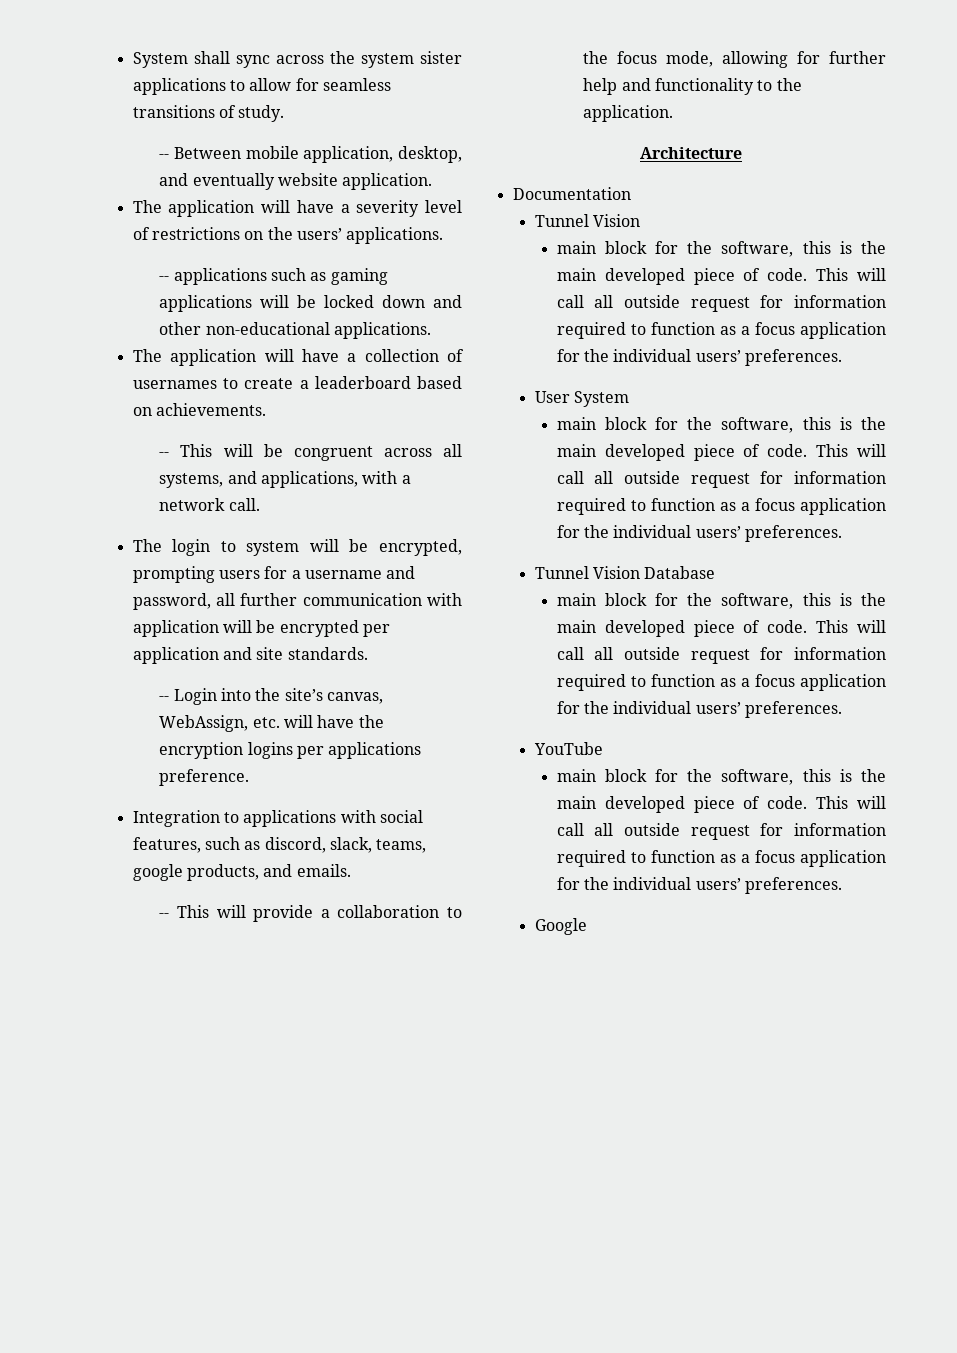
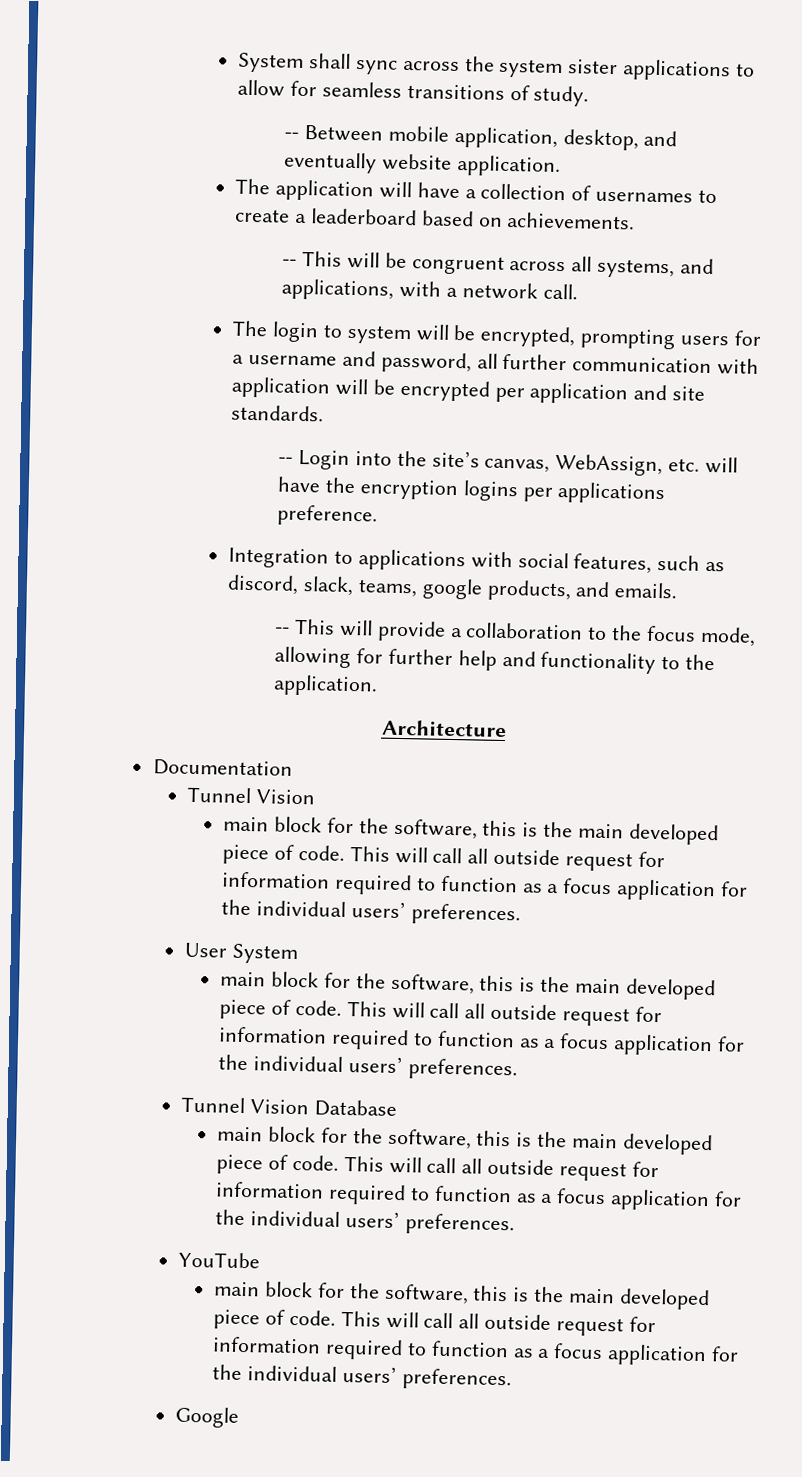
[132,200,463,217] [132,227,444,244] [159,268,388,285] [159,295,462,312] [159,322,431,339] // The application will have a severity level of restrictions on the users’ applications. // -- applications such as gaming applications will be locked down and other non-educational applications. -> (561, 166) none

